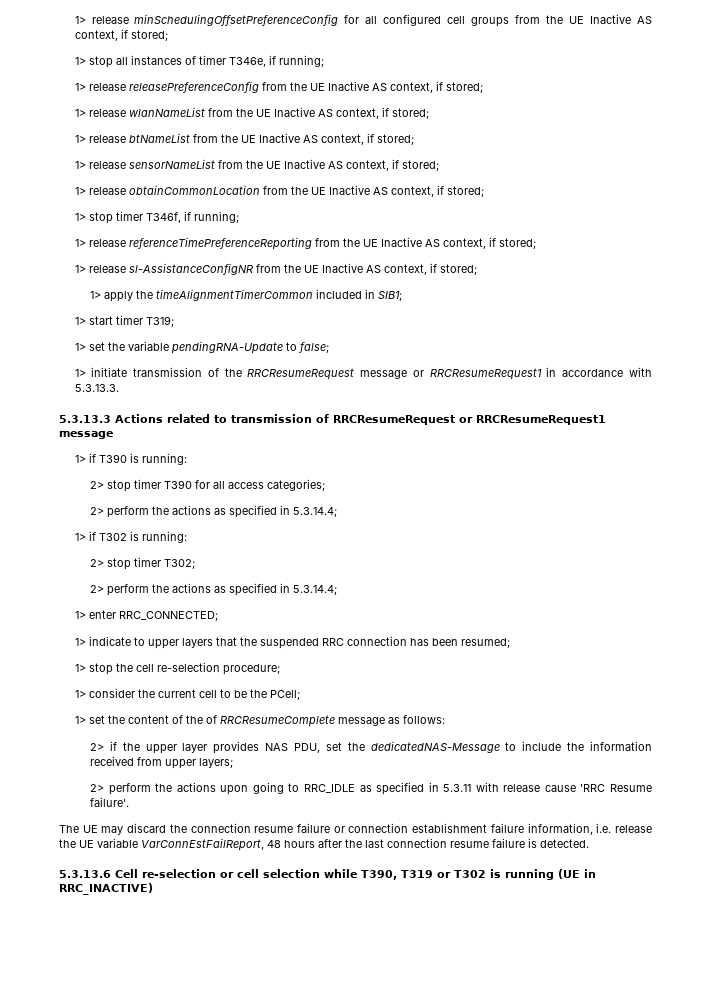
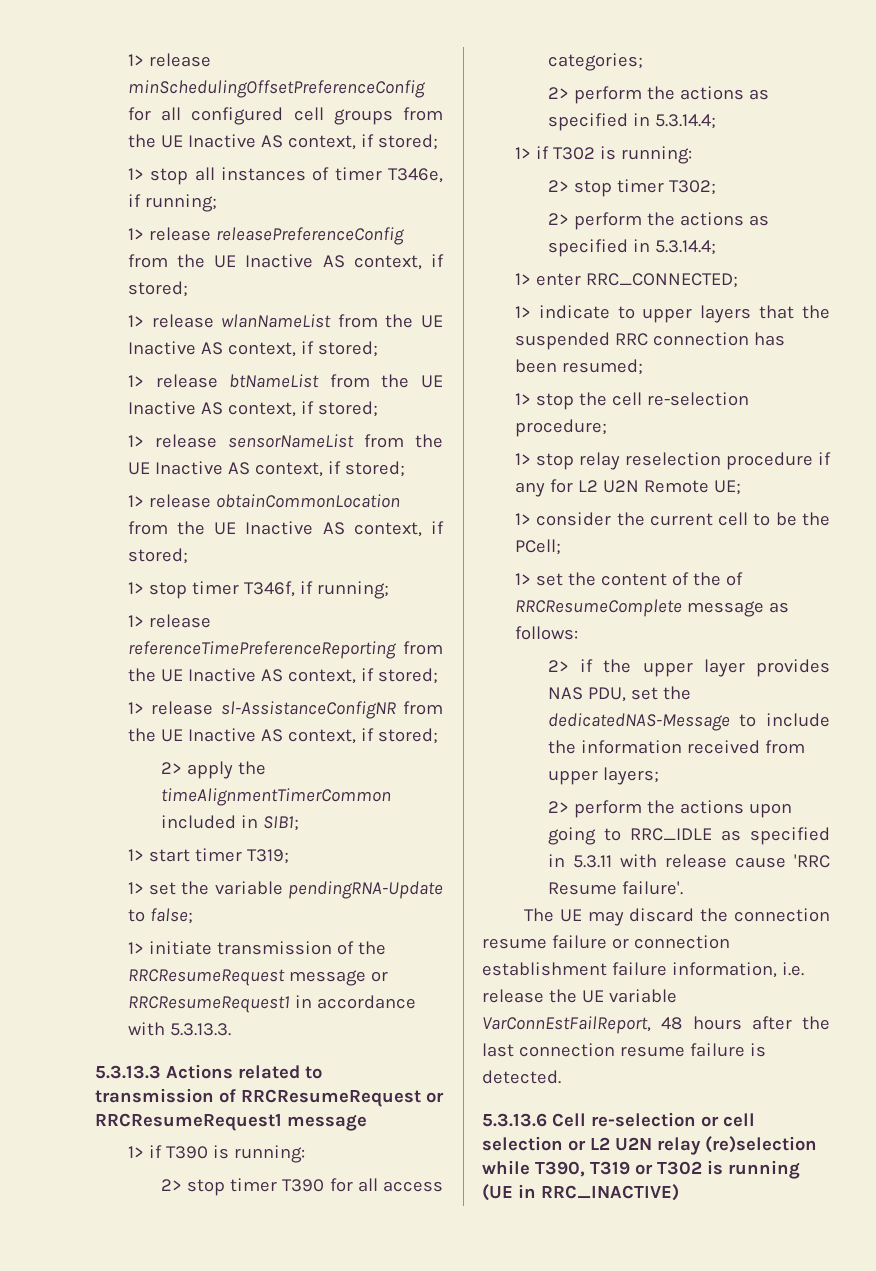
[90,291,102,299] 1> -> [160,762,182,774] 2>
(280, 669) none -> [514,452,831,470] [514,479,741,497] // 1> stop relay reselection procedure if any for L2 U2N Remote UE;
(320, 873) none -> [568,1136,817,1155] or L2 U2N relay (re)selection

